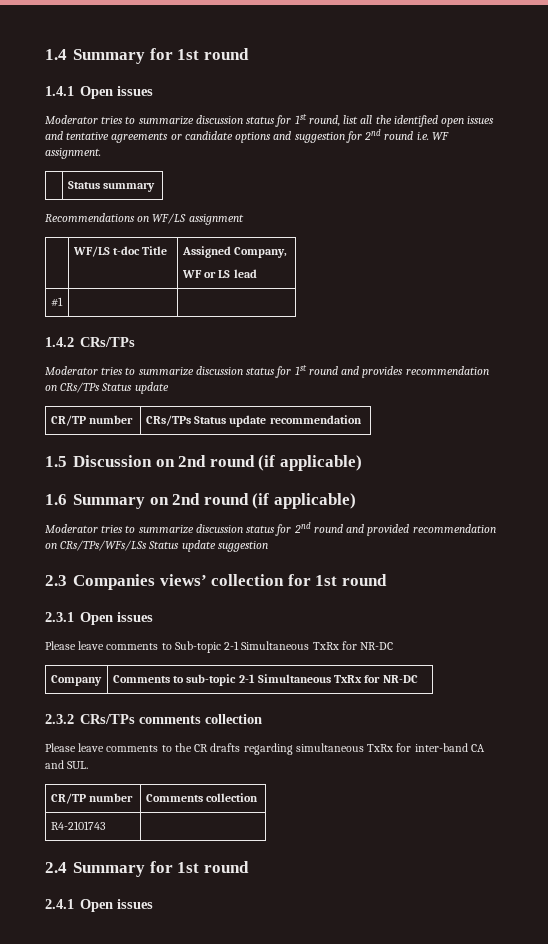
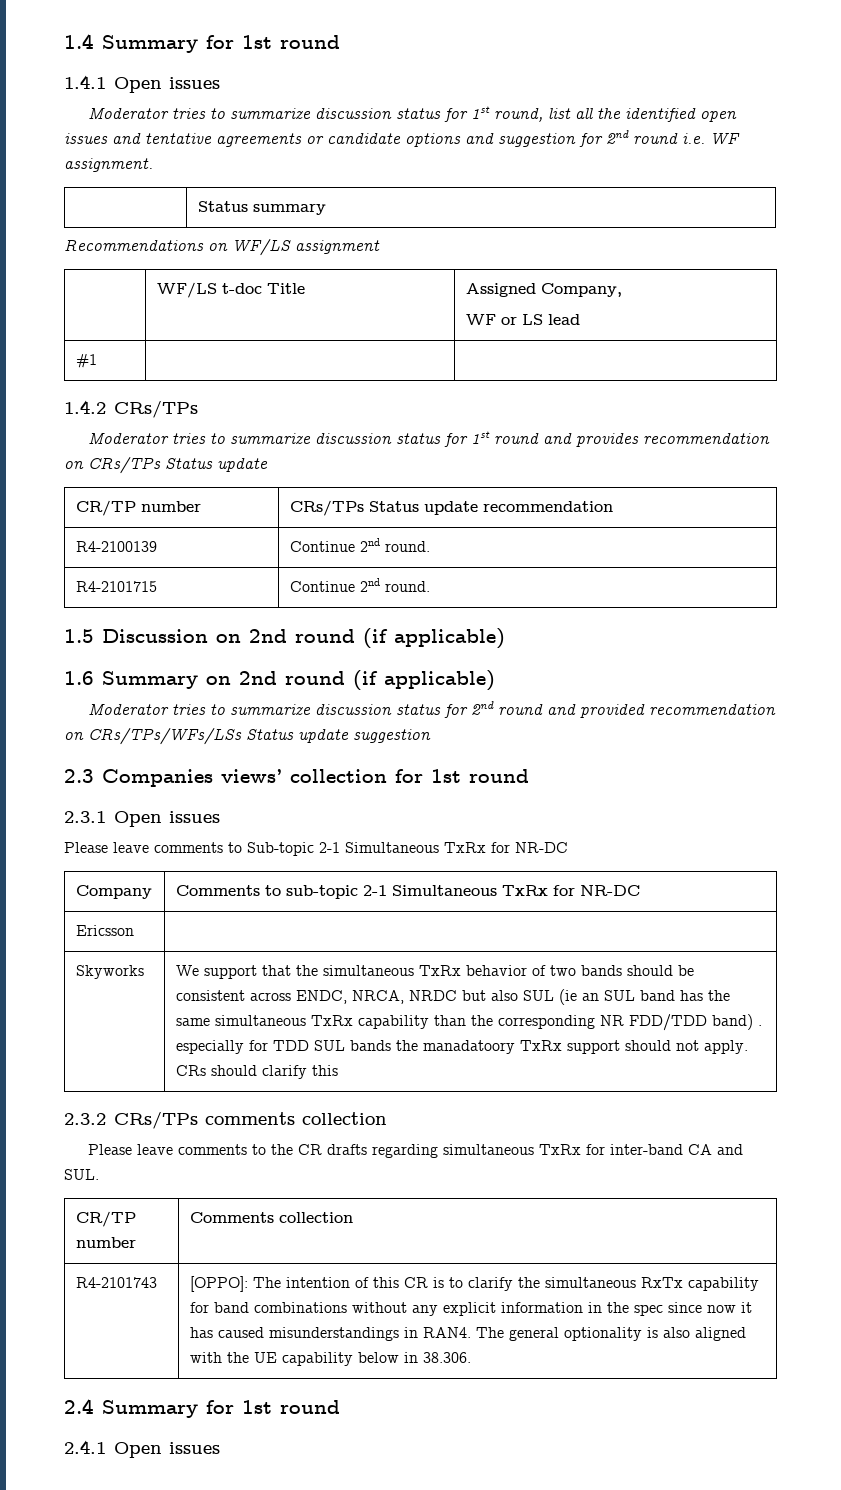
(362, 419) none -> [75,541,157,552] [289,538,430,552] [75,581,157,592] [289,578,430,592] // R4-2100139 | Continue 2nd round. // R4-2101715 | Continue 2nd round.
(418, 679) none -> [75,925,134,936] [75,965,144,979] [175,965,694,979] [175,989,730,1005] [175,1014,762,1031] [175,1040,748,1054] [175,1065,338,1079] // Ericsson | // Skyworks | We support that the simultaneous TxRx behavior of two bands should be consistent across ENDC, NRCA, NRDC but also SUL (ie an SUL band has the same simultaneous TxRx capability than the corresponding NR FDD/TDD band) . especially for TDD SUL bands the manadatoory TxRx support should not apply. CRs should clarify this
(106, 825) none -> [189,1276,759,1292] [189,1302,752,1316] [189,1327,746,1341] [189,1352,471,1366] [OPPO]: The intention of this CR is to clarify the simultaneous RxTx capability for band combinations without any explicit information in the spec since now it has caused misunderstandings in RAN4. The general optionality is also aligned with the UE capability below in 38.306.

